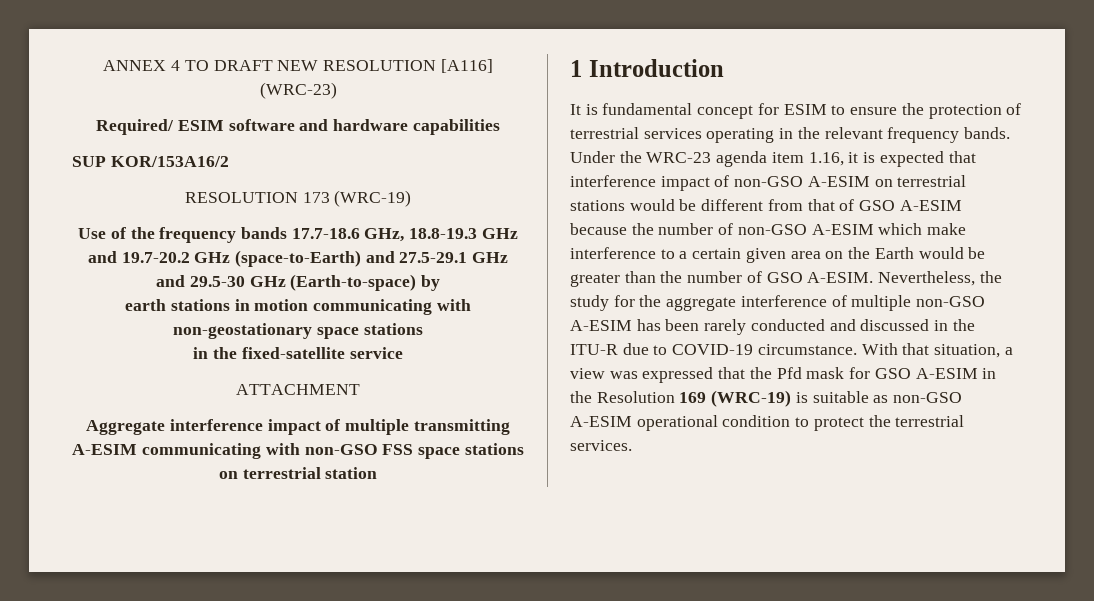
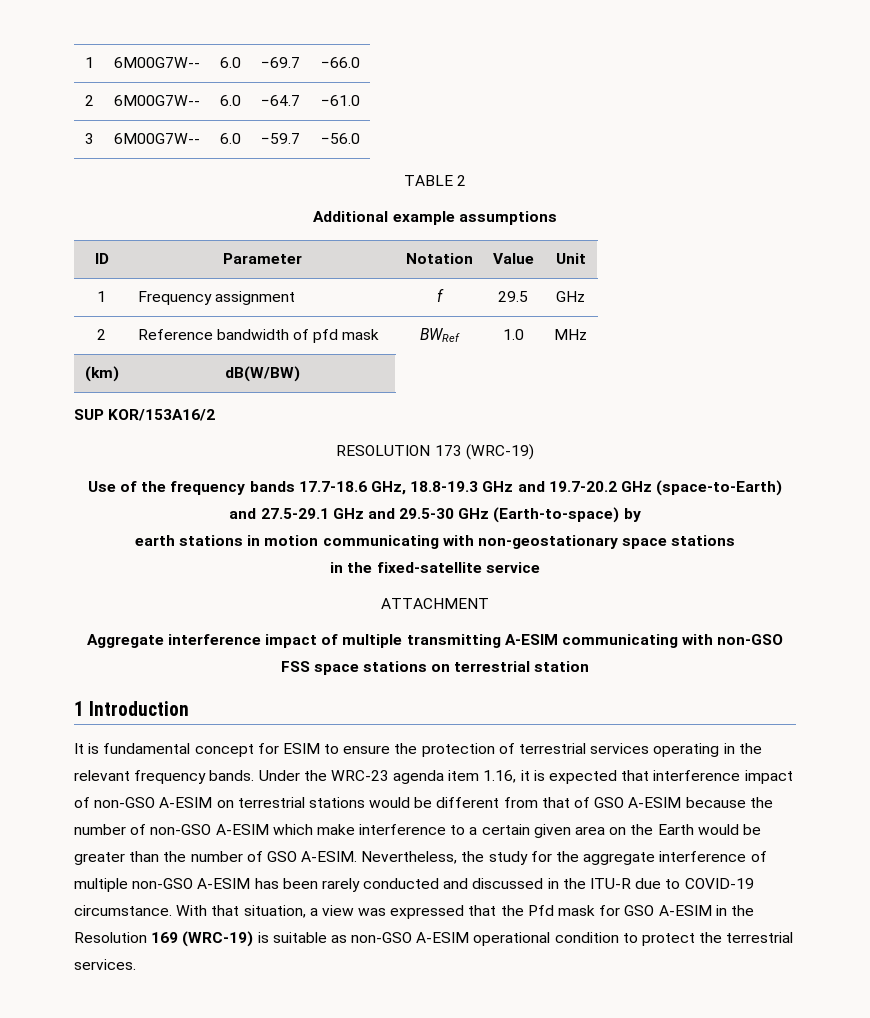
[103,59,493,73] [259,82,337,99] [96,119,500,135] ANNEX 4 TO DRAFT NEW RESOLUTION [A116] (WRC-23) // Required/ ESIM software and hardware capabilities -> [84,57,94,68] [113,57,200,68] [219,57,241,68] [261,57,300,68] [320,57,360,68] [84,95,94,106] [113,95,200,106] [219,95,241,106] [261,95,300,106] [320,95,360,106] [84,133,94,144] [113,133,200,144] [219,133,241,144] [261,133,300,144] [320,133,360,144] [403,175,467,186] [313,211,557,225] [94,253,109,264] [222,253,302,264] [405,253,473,264] [492,253,534,264] [555,253,586,264] [97,291,106,302] [137,291,295,305] [436,288,444,302] [498,291,528,302] [556,291,585,302] [97,329,106,340] [137,329,380,343] [419,328,460,342] [502,329,524,340] [554,329,587,340] [84,366,119,382] [224,366,300,382] 1 | 6M00G7W-- | 6.0 | −69.7 | −66.0 // 2 | 6M00G7W-- | 6.0 | −64.7 | −61.0 // 3 | 6M00G7W-- | 6.0 | −59.7 | −56.0 // TABLE 2 // Additional example assumptions // ID | Parameter | Notation | Value | Unit // 1 | Frequency assignment | f | 29.5 | GHz // 2 | Reference bandwidth of pfd mask | BWRef | 1.0 | MHz // (km) | dB(W/BW)

